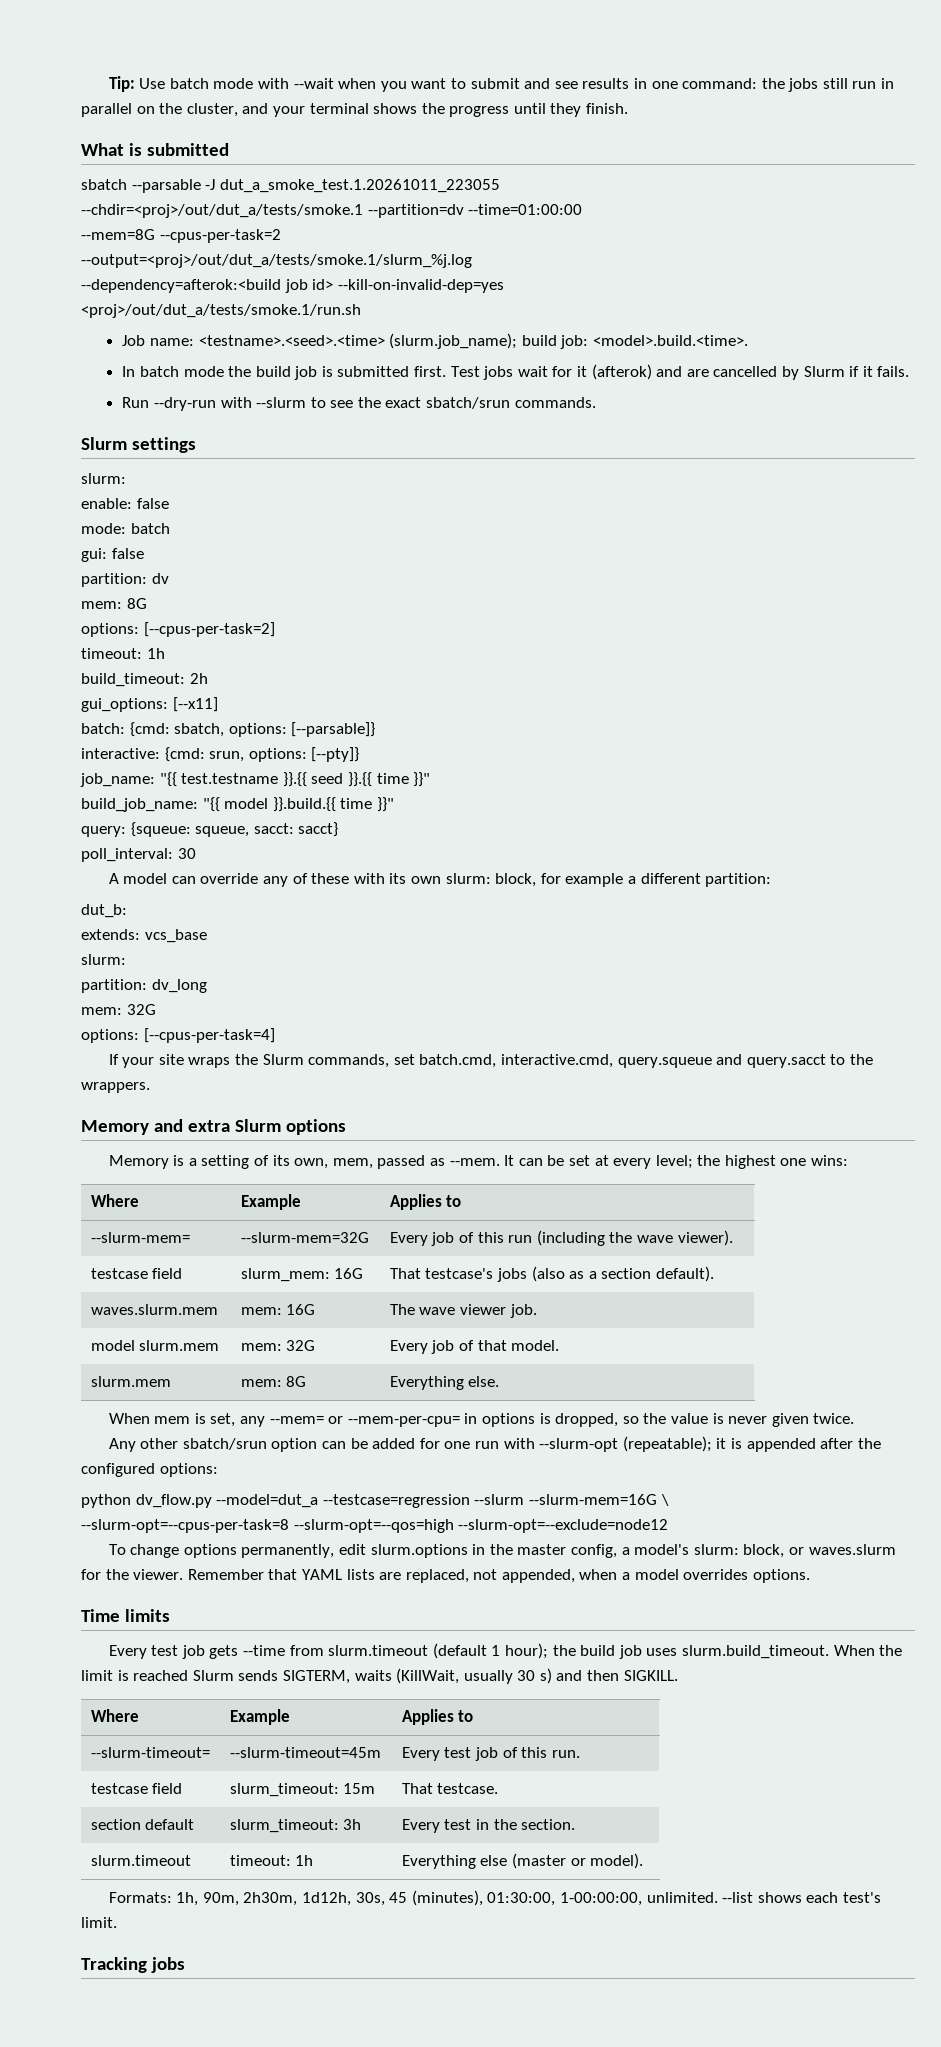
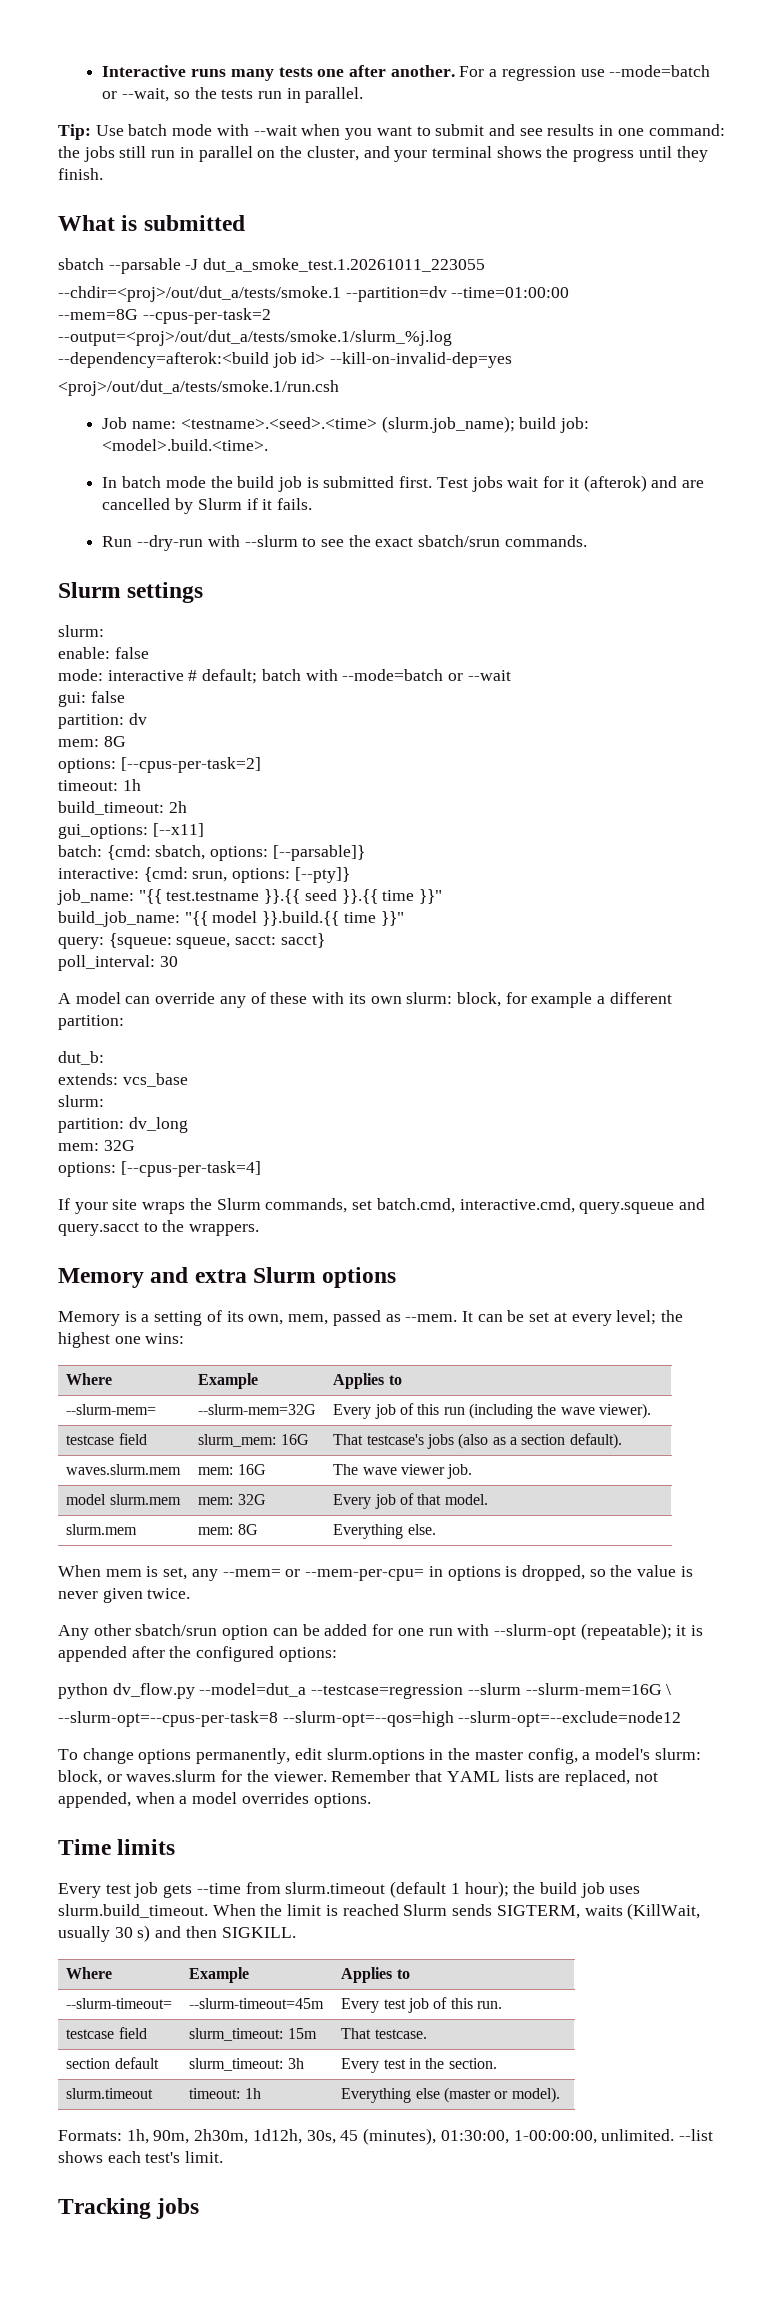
(108, 84) none -> [102,65,711,81] [102,87,364,103] Interactive runs many tests one after another. For a regression use --mode=batch or --wait, so the tests run in parallel. //
[81,304,361,318] <proj>/out/dut_a/tests/smoke.1/run.sh -> [58,380,339,396] <proj>/out/dut_a/tests/smoke.1/run.csh
[130,523,170,534] batch -> [107,669,511,684] interactive # default; batch with --mode=batch or --wait

